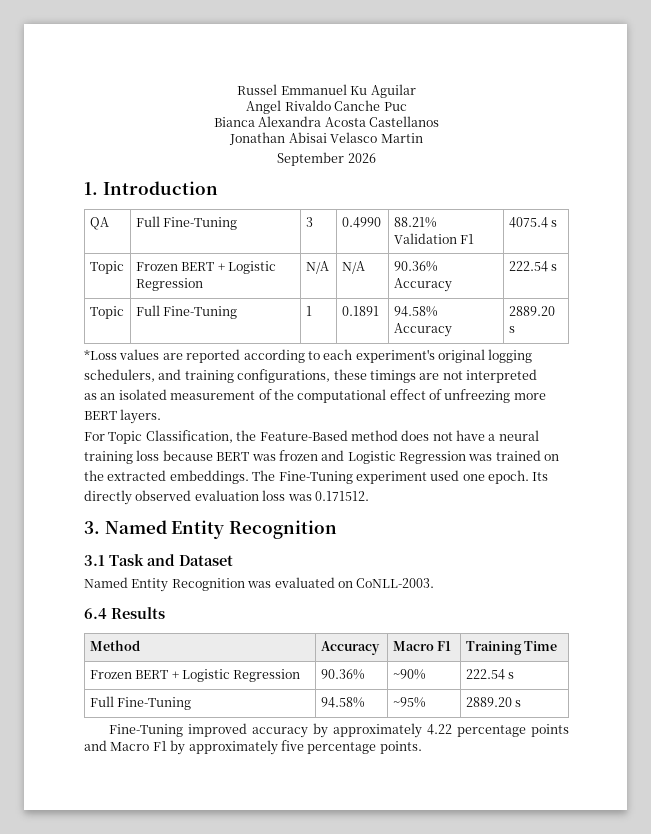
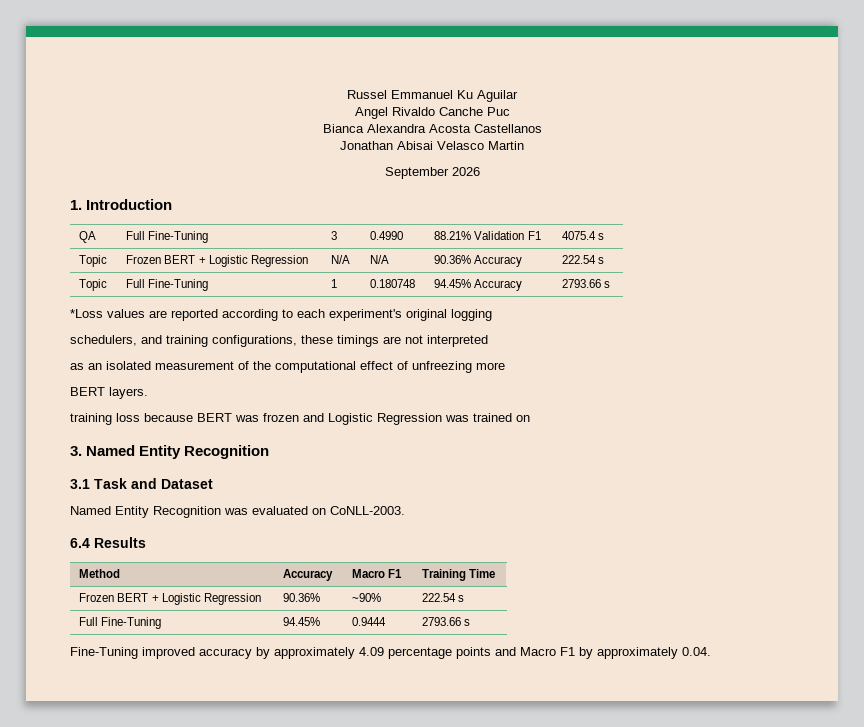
[341,306,379,316] [393,306,438,317] [393,323,452,337] [508,306,555,316] 0.1891 | 94.58% Accuracy | 2889.20 -> [370,279,416,288] [434,279,523,291] [562,279,602,288] 0.180748 | 94.45% Accuracy | 2793.66
[84,430,539,444] // For Topic Classification, the Feature-Based method does not have a neural -> (148, 393) none
[84,470,549,484] [84,490,369,505] // the extracted embeddings. The Fine-Tuning experiment used one epoch. Its // directly observed evaluation loss was 0.171512. -> (530, 418) none
[320,697,365,708] [392,697,426,708] [465,697,512,707] 94.58% | ~95% | 2889.20 -> [283,617,321,626] [352,617,387,626] [422,617,462,626] 94.45% | 0.9444 | 2793.66
[427,724,453,735] 4.22 -> [359,647,384,656] 4.09
[280,740,422,754] five percentage points. -> [682,647,711,656] 0.04.

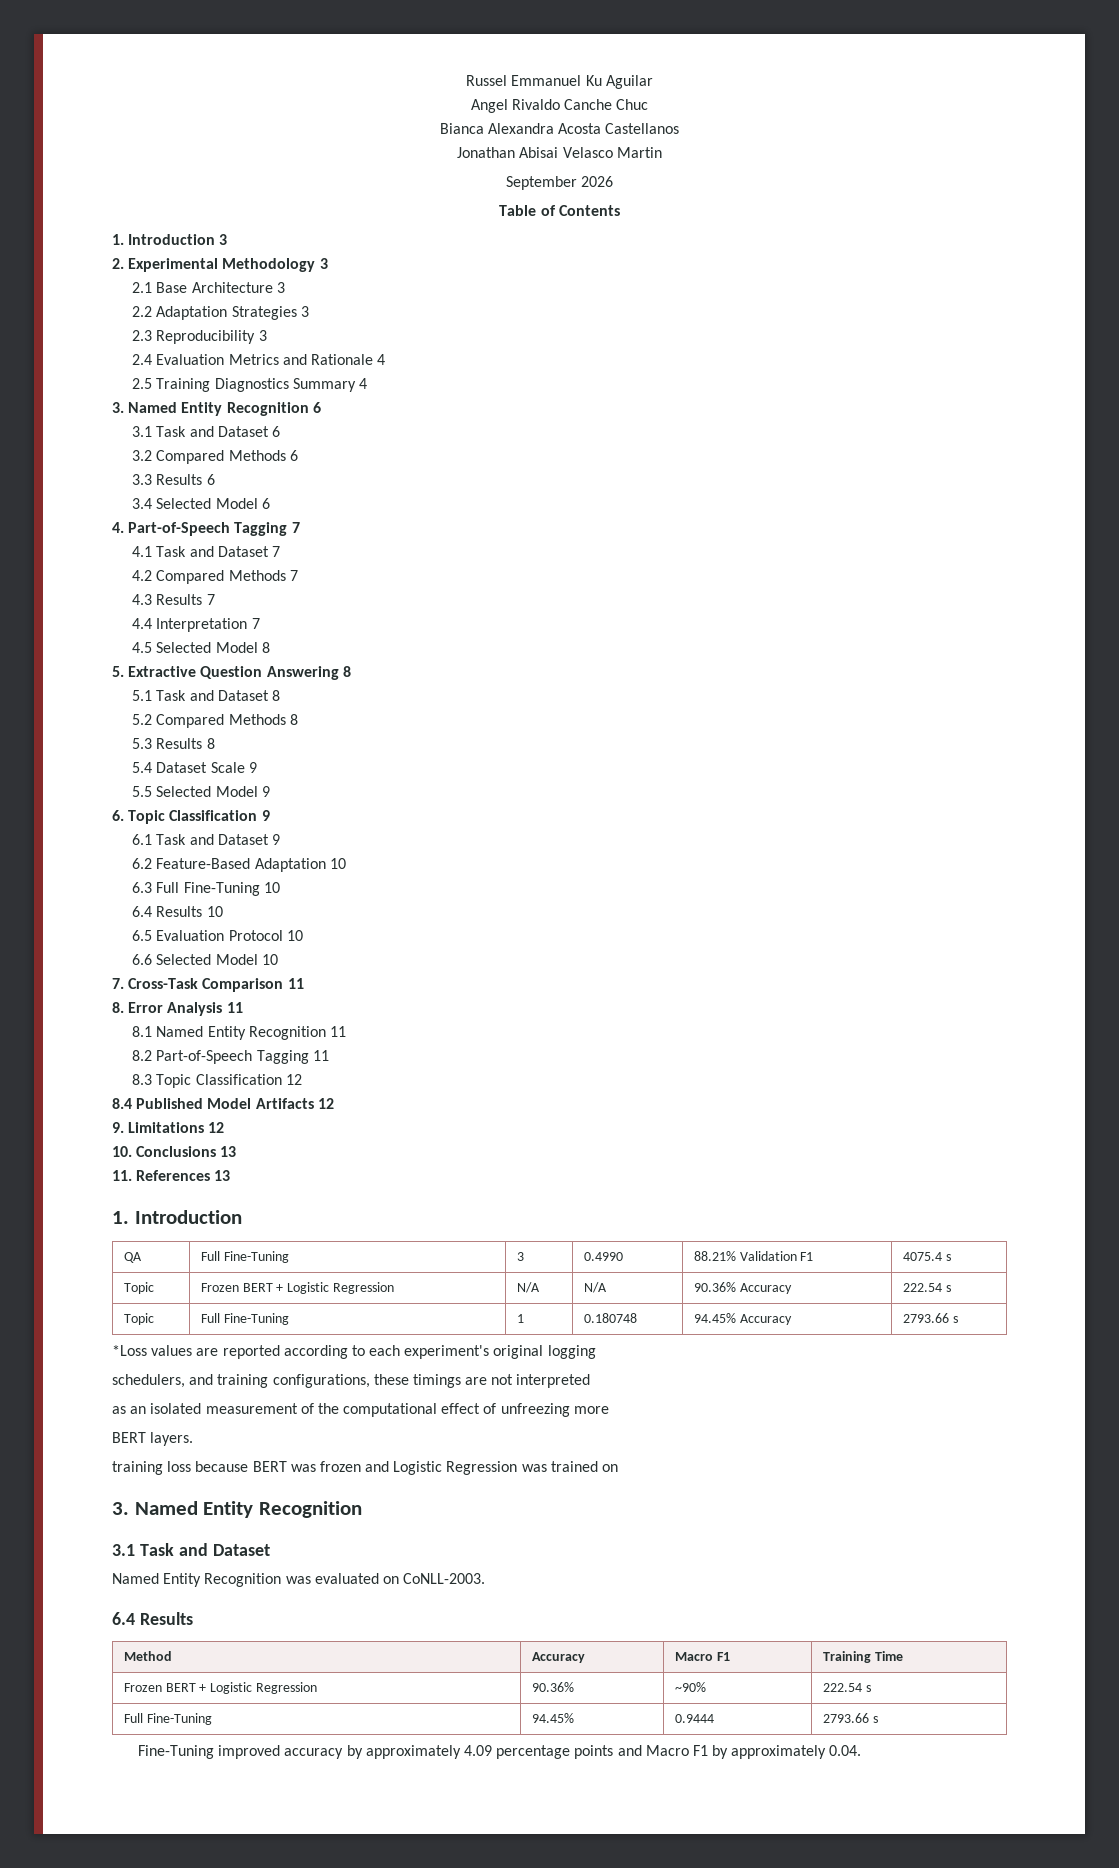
[486,107,510,116] Puc -> [616,99,649,110] Chuc
(480, 171) none -> [499,205,620,216] [112,234,228,245] [112,258,328,272] [132,282,285,293] [132,306,309,320] [132,330,267,344] [132,354,386,365] [132,378,368,392] [112,402,321,416] [132,426,281,437] [132,450,298,464] [132,474,215,485] [132,498,270,509] [112,522,300,536] [132,546,281,557] [132,570,298,584] [132,594,215,605] [132,618,260,632] [132,642,270,653] [112,666,351,680] [132,690,281,701] [132,714,298,728] [132,738,215,749] [132,762,257,773] [132,786,270,797] [112,810,270,824] [132,834,281,845] [132,858,346,872] [132,882,280,896] [132,906,223,917] [132,930,303,941] [132,954,278,965] [112,978,304,992] [112,1002,243,1016] [132,1026,347,1040] [132,1050,329,1064] [132,1074,302,1088] [112,1098,334,1109] [112,1122,225,1133] [112,1146,237,1157] [112,1170,231,1181] // Table of Contents // 1. Introduction 3 // 2. Experimental Methodology 3 // 2.1 Base Architecture 3 // 2.2 Adaptation Strategies 3 // 2.3 Reproducibility 3 // 2.4 Evaluation Metrics and Rationale 4 // 2.5 Training Diagnostics Summary 4 // 3. Named Entity Recognition 6 // 3.1 Task and Dataset 6 // 3.2 Compared Methods 6 // 3.3 Results 6 // 3.4 Selected Model 6 // 4. Part-of-Speech Tagging 7 // 4.1 Task and Dataset 7 // 4.2 Compared Methods 7 // 4.3 Results 7 // 4.4 Interpretation 7 // 4.5 Selected Model 8 // 5. Extractive Question Answering 8 // 5.1 Task and Dataset 8 // 5.2 Compared Methods 8 // 5.3 Results 8 // 5.4 Dataset Scale 9 // 5.5 Selected Model 9 // 6. Topic Classification 9 // 6.1 Task and Dataset 9 // 6.2 Feature-Based Adaptation 10 // 6.3 Full Fine-Tuning 10 // 6.4 Results 10 // 6.5 Evaluation Protocol 10 // 6.6 Selected Model 10 // 7. Cross-Task Comparison 11 // 8. Error Analysis 11 // 8.1 Named Entity Recognition 11 // 8.2 Part-of-Speech Tagging 11 // 8.3 Topic Classification 12 // 8.4 Published Model Artifacts 12 // 9. Limitations 12 // 10. Conclusions 13 // 11. References 13

